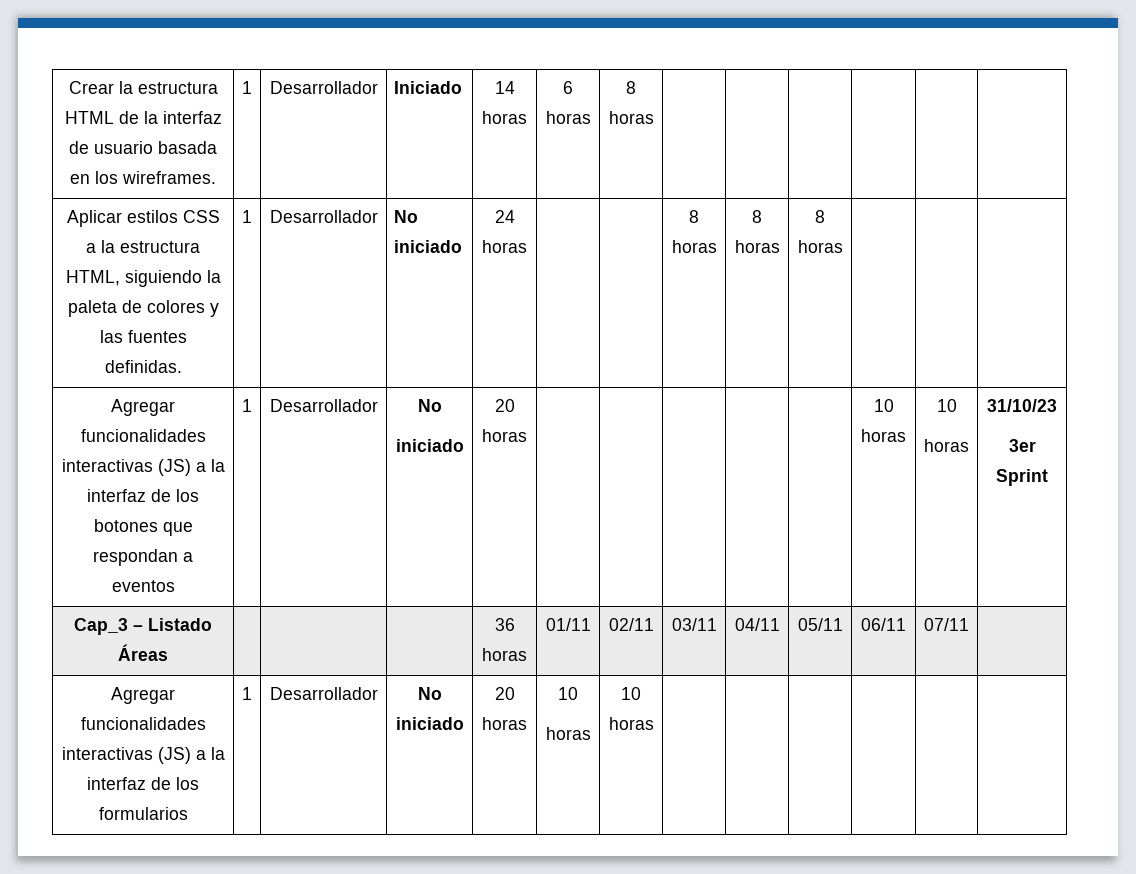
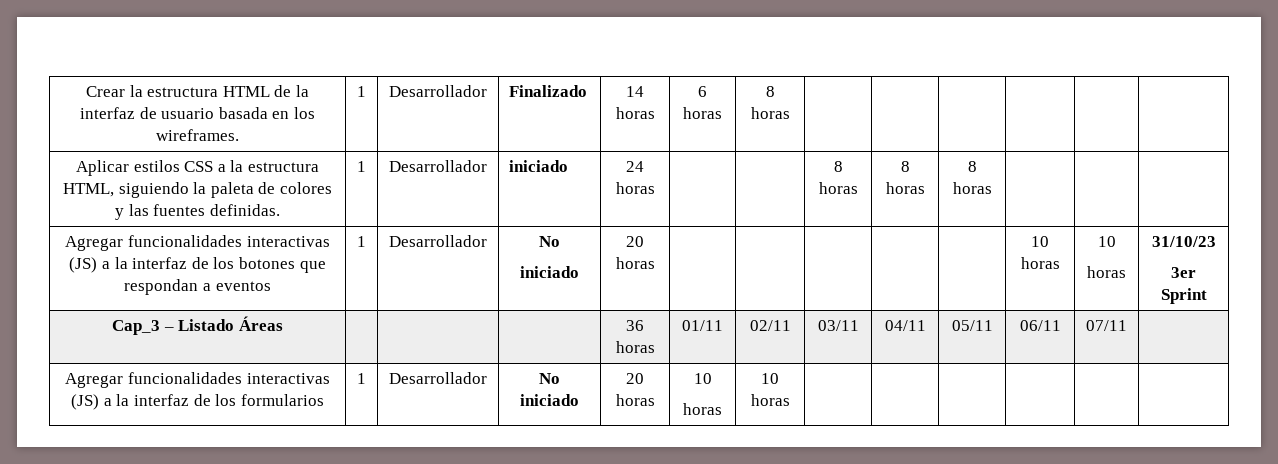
[394,81,463,94] Iniciado -> [508,85,587,97] Finalizado
[394,210,419,223] No -> (487, 166) none

